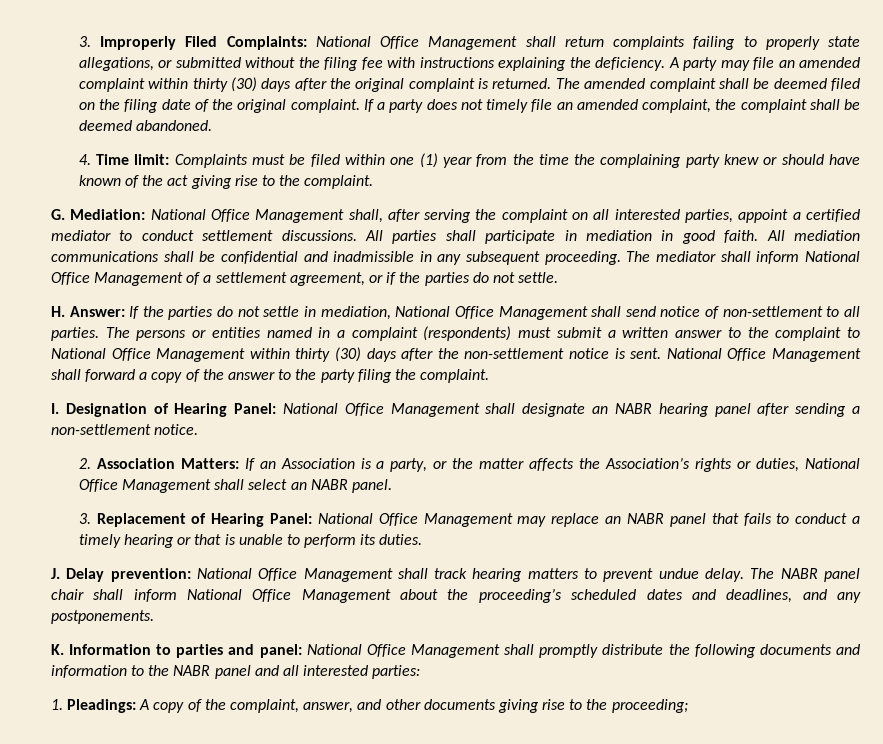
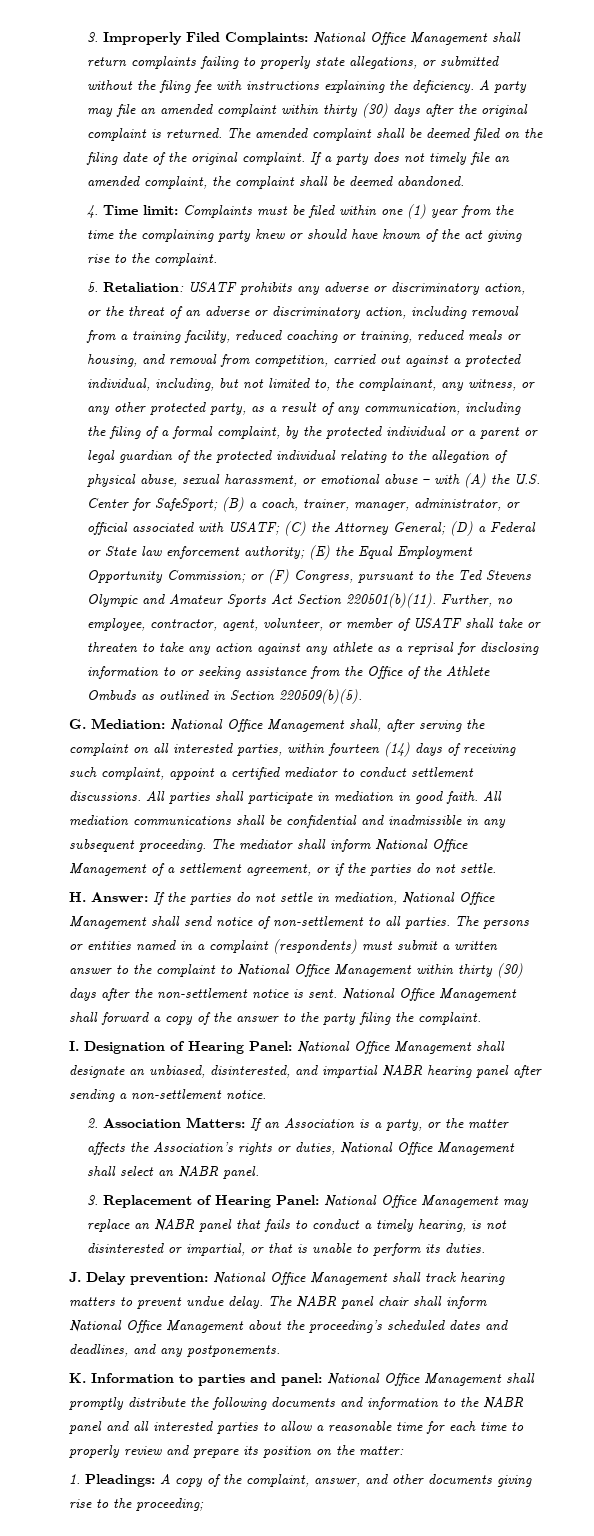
(374, 182) none -> [87,282,526,295] [87,306,520,319] [86,330,522,343] [87,354,522,367] [87,378,536,391] [87,402,522,415] [87,426,539,439] [87,450,509,463] [87,473,541,488] [87,497,521,512] [87,521,537,536] [87,545,474,560] [87,569,532,584] [87,593,514,608] [87,618,542,631] [87,642,540,655] [87,666,491,679] [87,689,363,704] // 5. Retaliation: USATF prohibits any adverse or discriminatory action, or the threat of an adverse or discriminatory action, including removal from a training facility, reduced coaching or training, reduced meals or housing, and removal from competition, carried out against a protected individual, including, but not limited to, the complainant, any witness, or any other protected party, as a result of any communication, including the filing of a formal complaint, by the protected individual or a parent or legal guardian of the protected individual relating to the allegation of physical abuse, sexual harassment, or emotional abuse – with (A) the U.S. Center for SafeSport; (B) a coach, trainer, manager, administrator, or official associated with USATF; (C) the Attorney General; (D) a Federal or State law enforcement authority; (E) the Equal Employment Opportunity Commission; or (F) Congress, pursuant to the Ted Stevens Olympic and Amateur Sports Act Section 220501(b)(11). Further, no employee, contractor, agent, volunteer, or member of USATF shall take or threaten to take any action against any athlete as a reprisal for disclosing information to or seeking assistance from the Office of the Athlete Ombuds as outlined in Section 220509(b)(5).
(734, 216) none -> [287,742,517,757] [69,767,165,780] within fourteen (14) days of receiving such complaint,
(609, 410) none -> [149,1065,379,1078] unbiased, disinterested, and impartial
[123,534,174,548] hearing -> [418,1219,508,1232] [87,1243,246,1256] hearing, is not disinterested or impartial,
[372,665,421,679] parties: -> [217,1421,525,1434] [69,1445,405,1458] parties to allow a reasonable time for each time to properly review and prepare its position on the matter:

